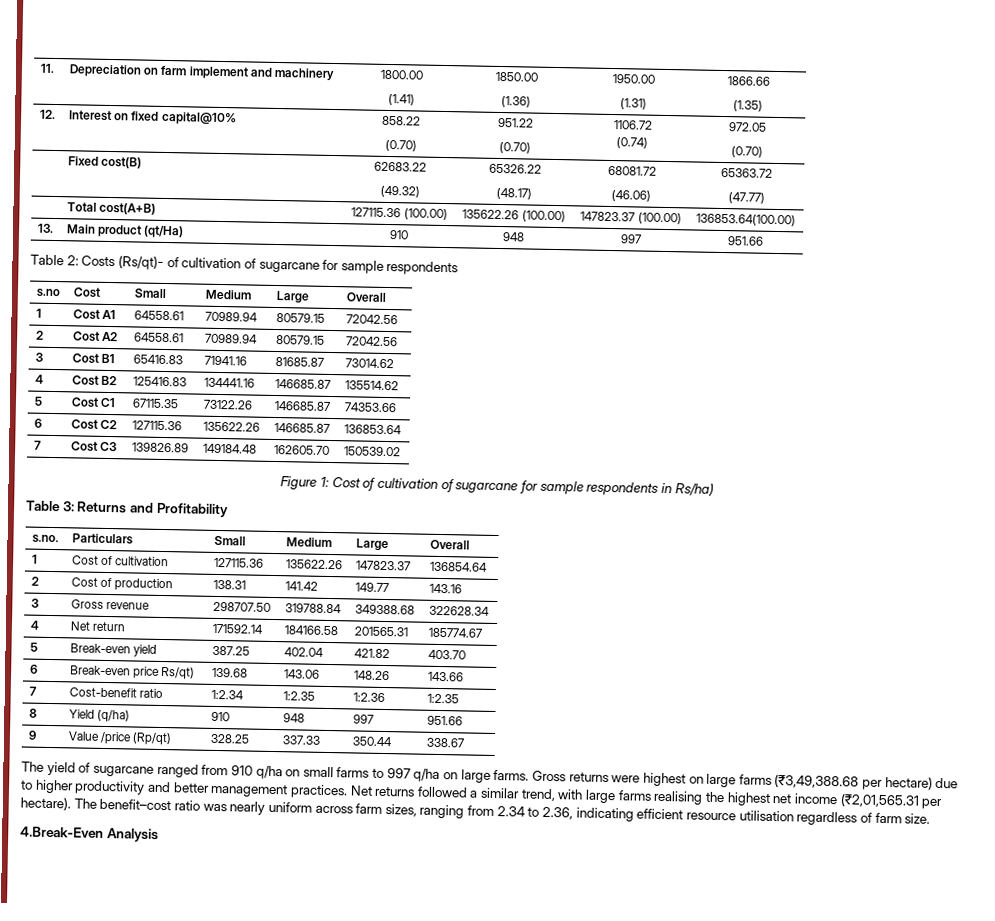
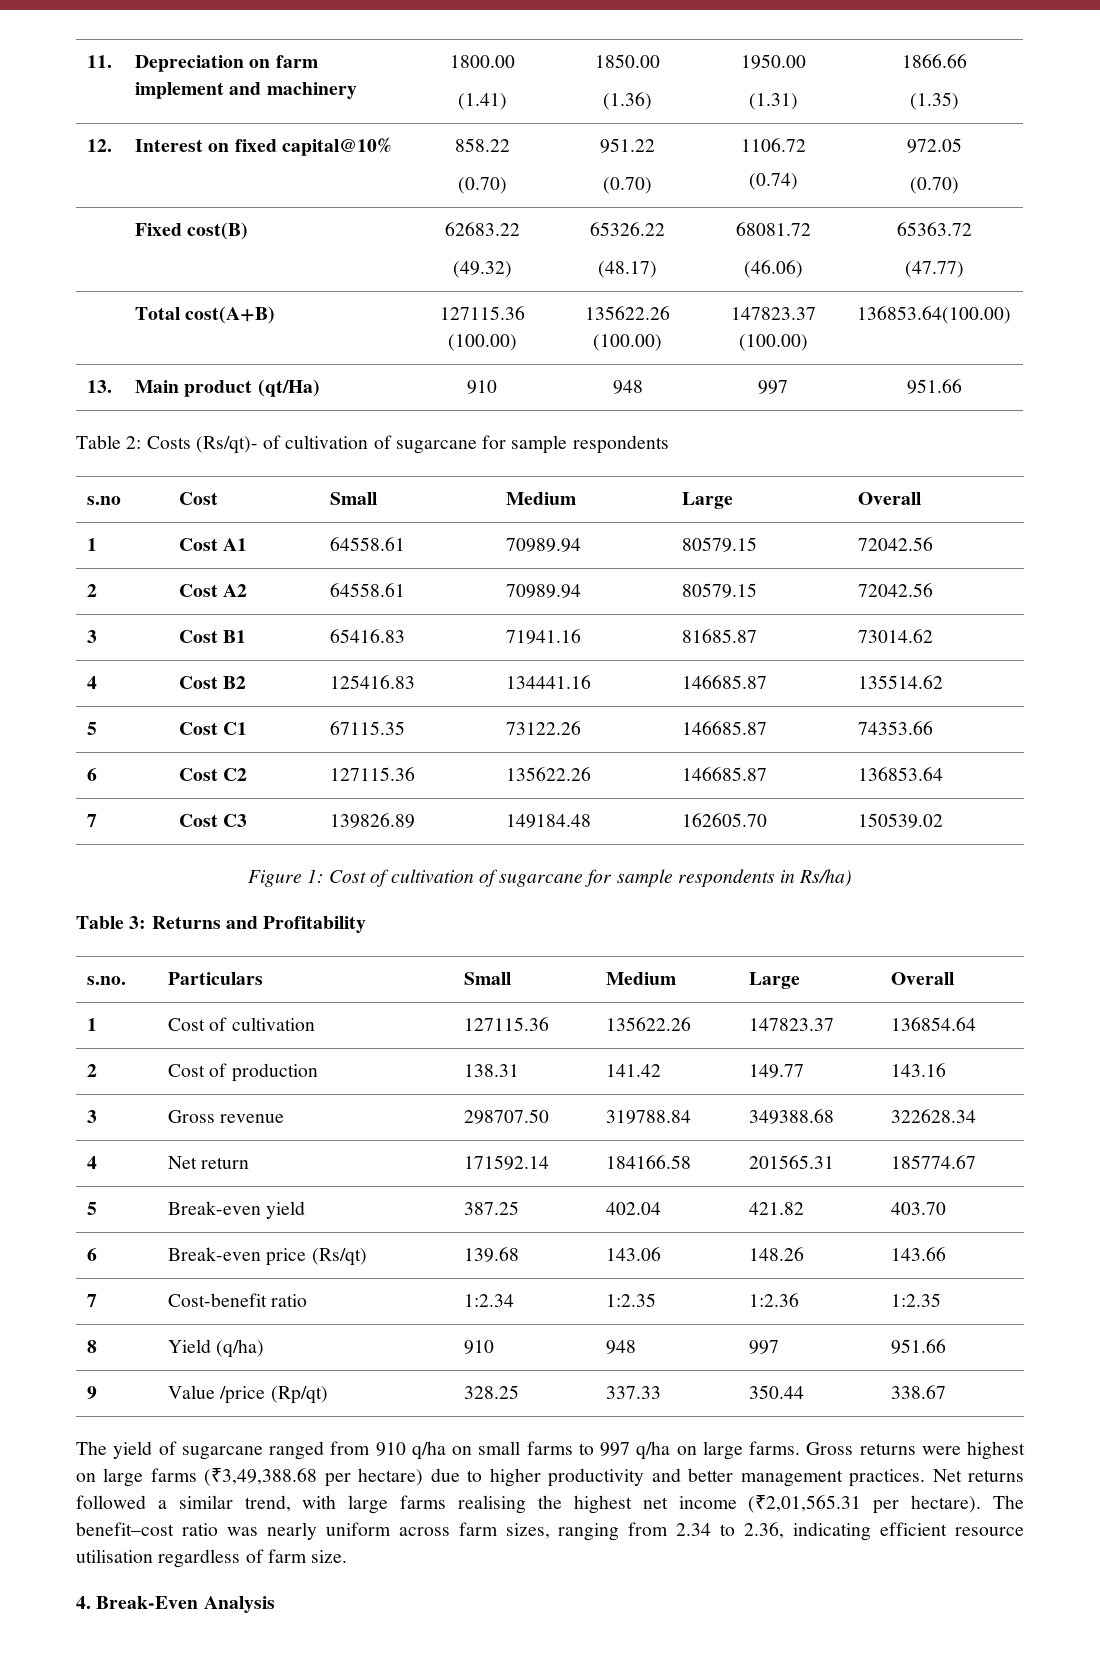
[161,666,196,680] Rs/qt) -> [311,1248,367,1266] (Rs/qt)
[20,826,104,838] 4.Break-Even -> [76,1596,199,1609] 4. Break-Even

